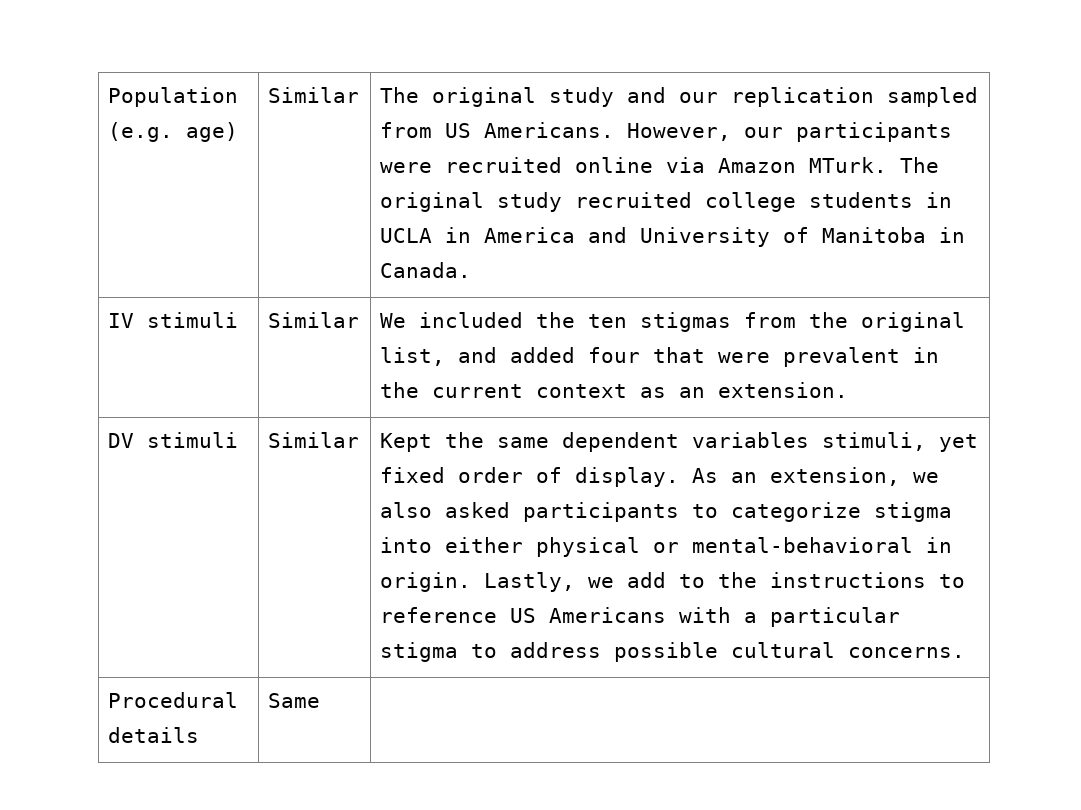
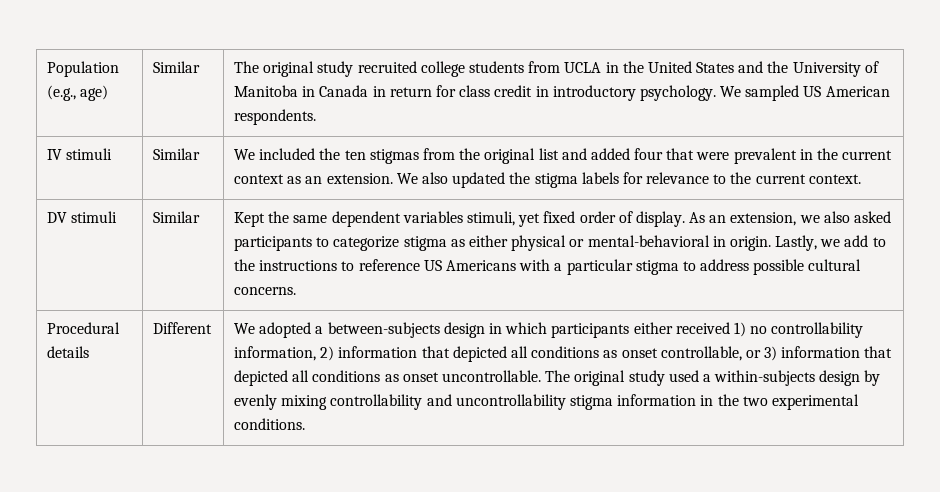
[107,122,173,142] (e.g. -> [47,85,77,101] (e.g.,
[626,87,978,107] [379,122,952,142] [379,157,939,173] [379,192,562,212] and our replication sampled from US Americans. However, our participants were recruited online via Amazon MTurk. The original study -> (354, 69) none
[925,192,952,208] in -> [528,61,561,73] from
[483,227,965,247] [379,262,471,278] America and University of Manitoba in Canada. -> [622,61,879,77] [234,85,890,101] [234,109,317,125] the United States and the University of Manitoba in Canada in return for class credit in introductory psychology. We sampled US American respondents.
[379,347,445,366] list, -> [538,148,559,160] list
(848, 390) none -> [396,172,861,188] We also updated the stigma labels for relevance to the current context.
[379,537,432,553] into -> [450,239,465,247] as
[267,693,320,708] Same | -> [153,322,213,334] [234,322,864,338] [234,346,893,362] [234,370,881,386] [234,394,859,410] [234,418,306,430] Different | We adopted a between-subjects design in which participants either received 1) no controllability information, 2) information that depicted all conditions as onset controllable, or 3) information that depicted all conditions as onset uncontrollable. The original study used a within-subjects design by evenly mixing controllability and uncontrollability stigma information in the two experimental conditions.

